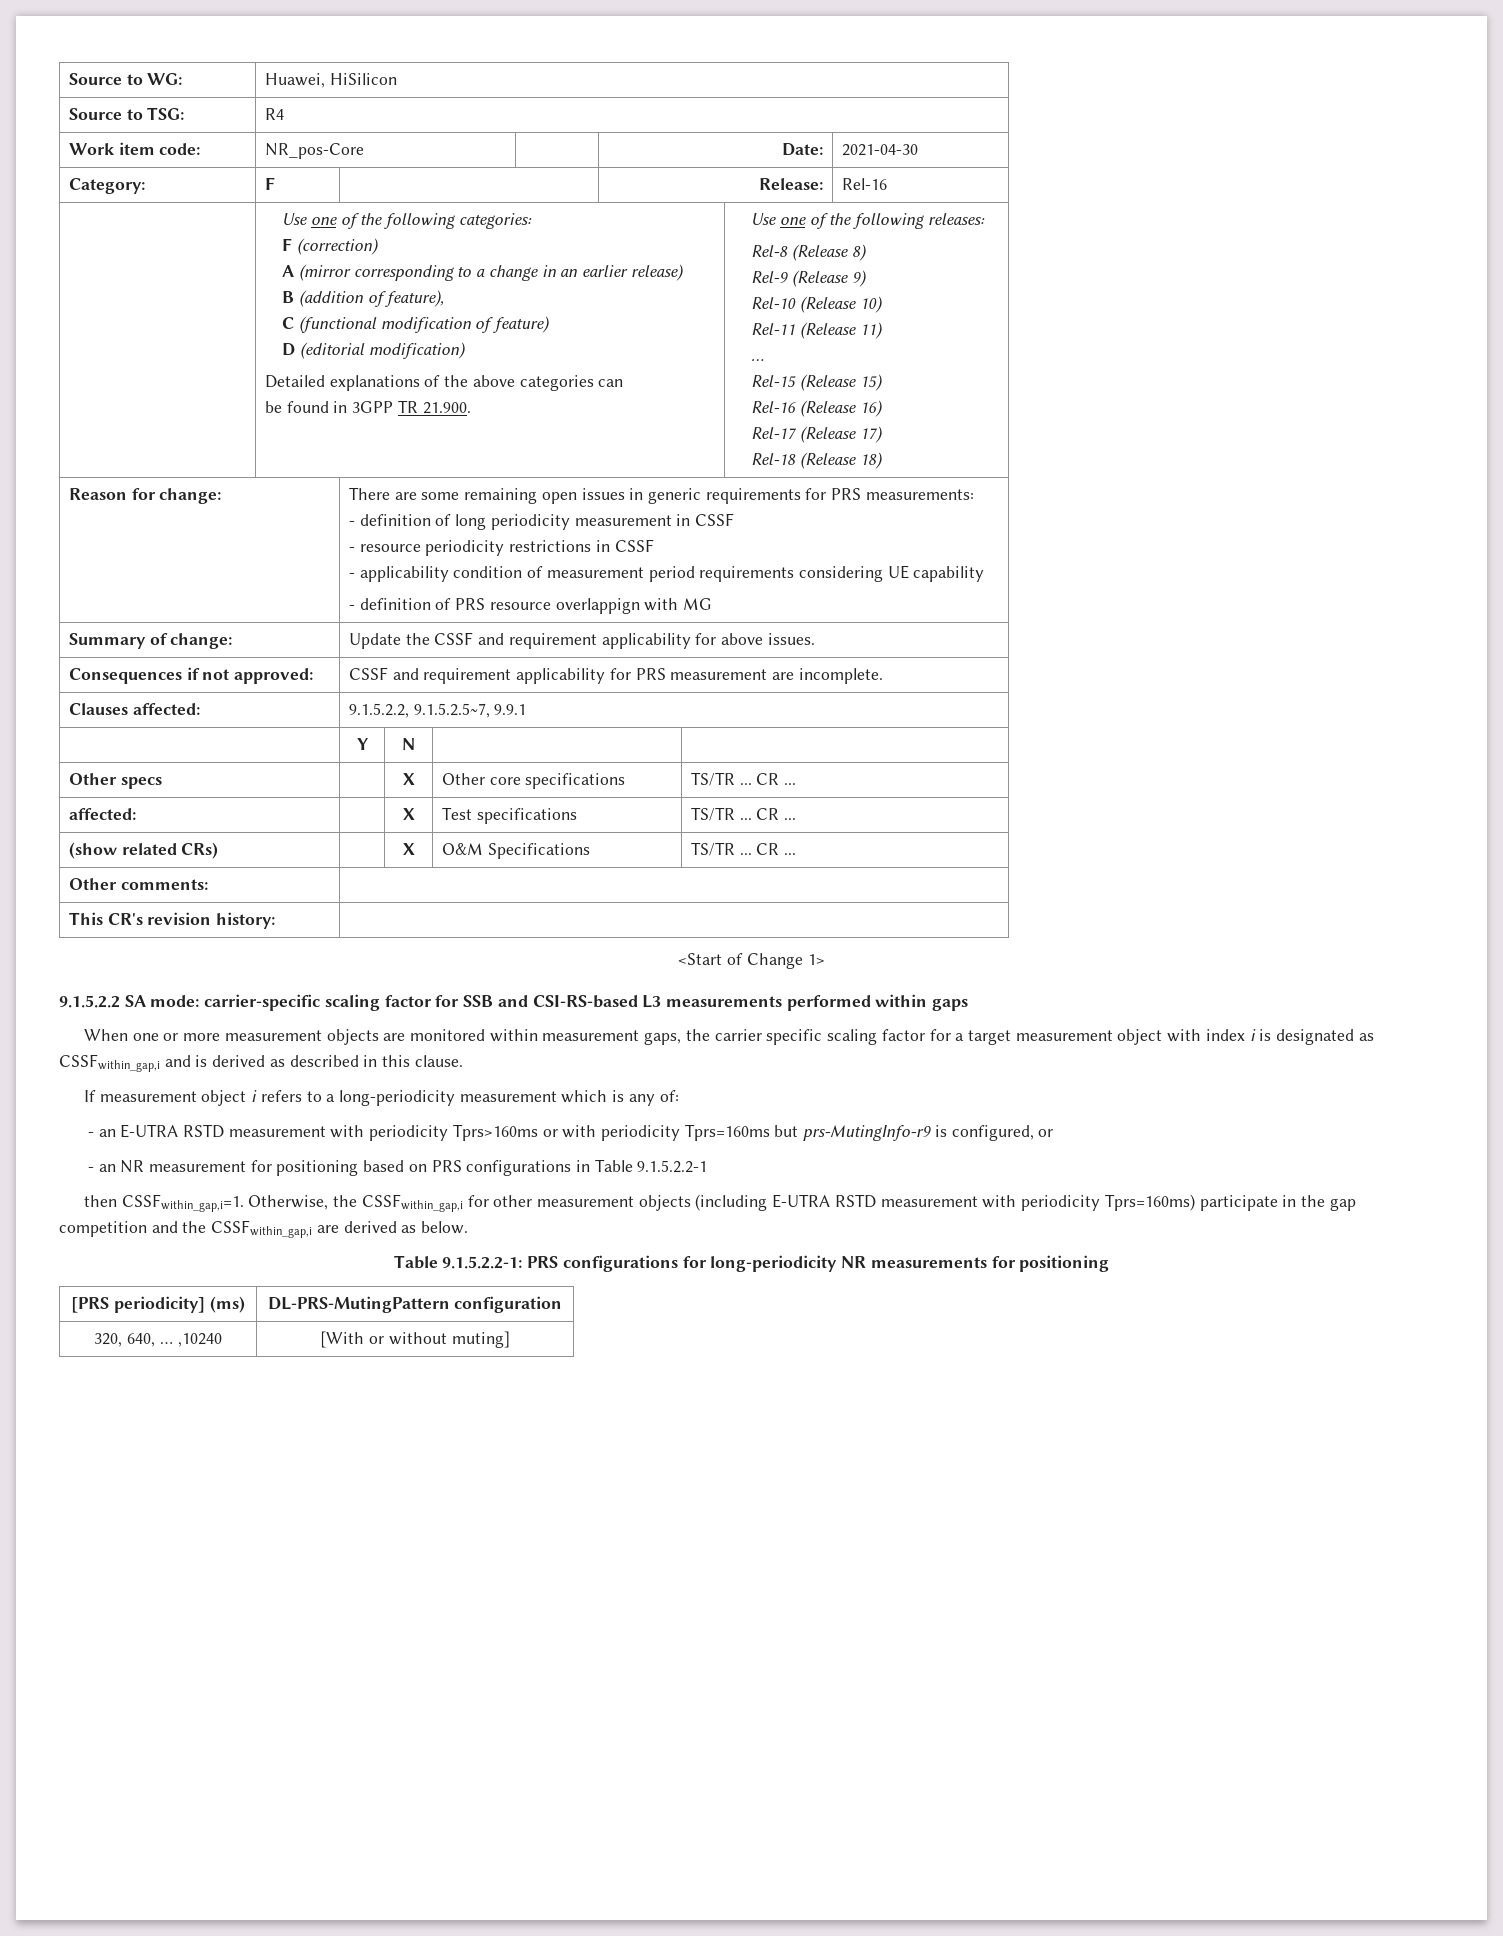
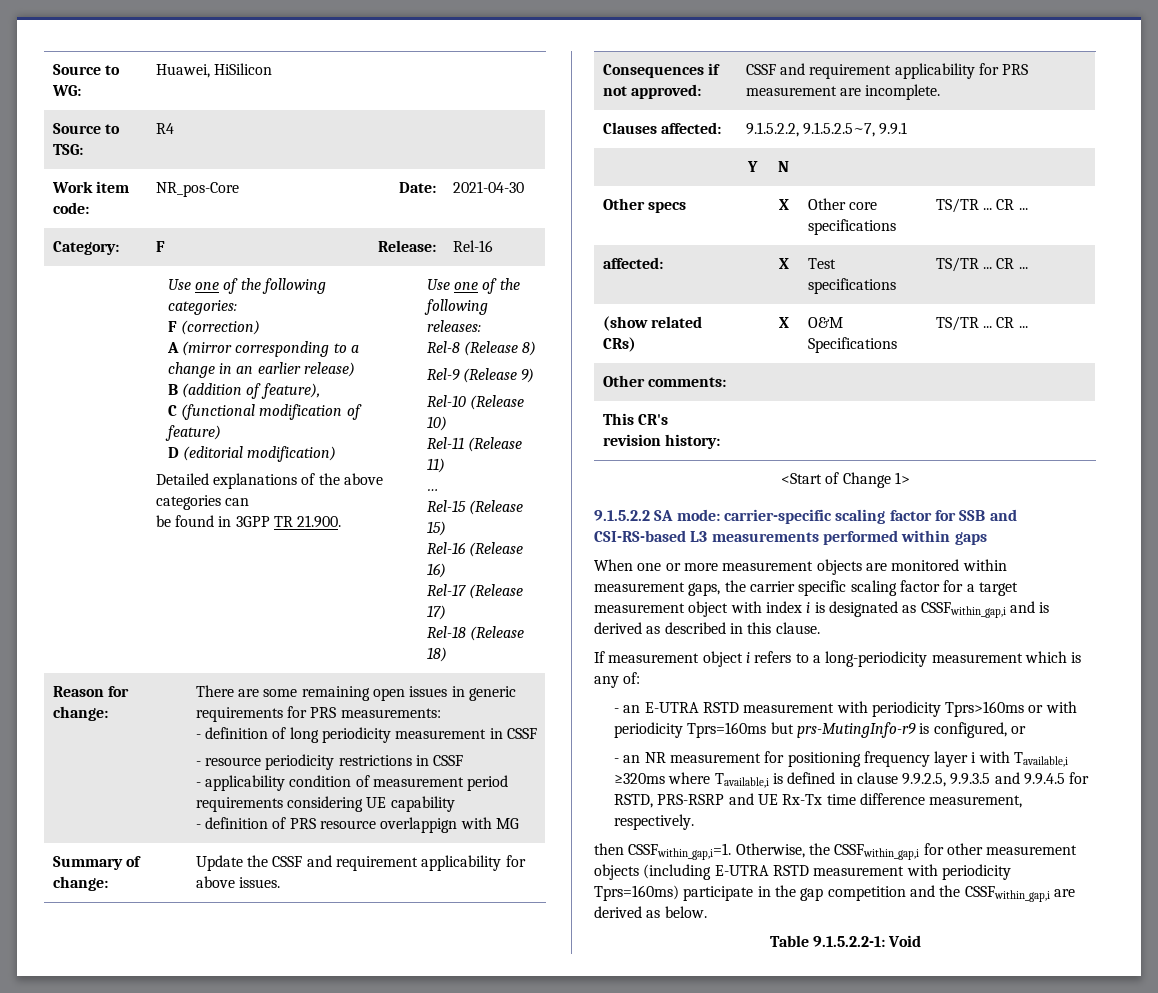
[363,1159,708,1176] based on PRS configurations in Table 9.1.5.2.2-1 -> [863,751,1069,767] [613,772,1090,788] [613,793,1023,808] [613,814,694,830] frequency layer i with Tavailable,i ≥320ms where Tavailable,i is defined in clause 9.9.2.5, 9.9.3.5 and 9.9.4.5 for RSTD, PRS-RSRP and UE Rx-Tx time difference measurement, respectively.
[527,1255,1110,1272] [71,1296,245,1313] [267,1296,563,1313] [94,1333,222,1347] [320,1331,510,1348] PRS configurations for long-periodicity NR measurements for positioning // [PRS periodicity] (ms) | DL-PRS-MutingPattern configuration // 320, 640, … ,10240 | [With or without muting] -> [888,935,922,947] Void

